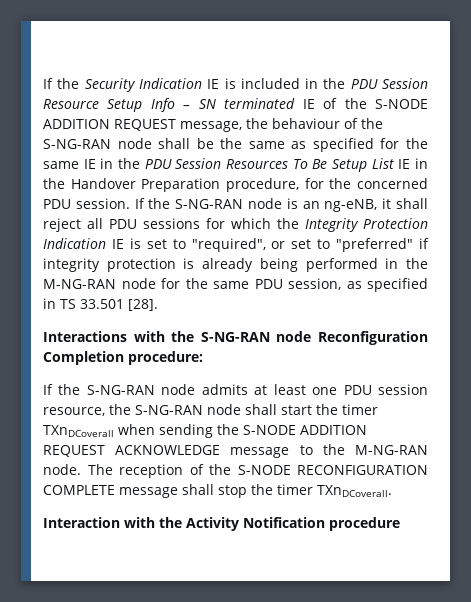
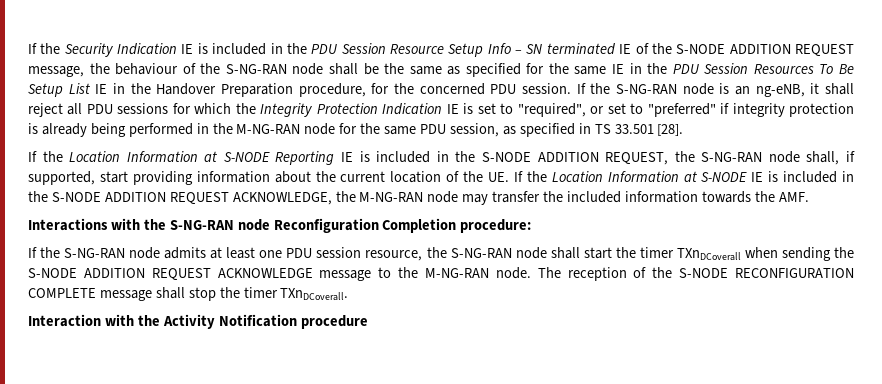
(158, 305) none -> [28,151,855,165] [28,171,854,185] [28,191,809,205] // If the Location Information at S-NODE Reporting IE is included in the S-NODE ADDITION REQUEST, the S-NG-RAN node shall, if supported, start providing information about the current location of the UE. If the Location Information at S-NODE IE is included in the S-NODE ADDITION REQUEST ACKNOWLEDGE, the M-NG-RAN node may transfer the included information towards the AMF.

